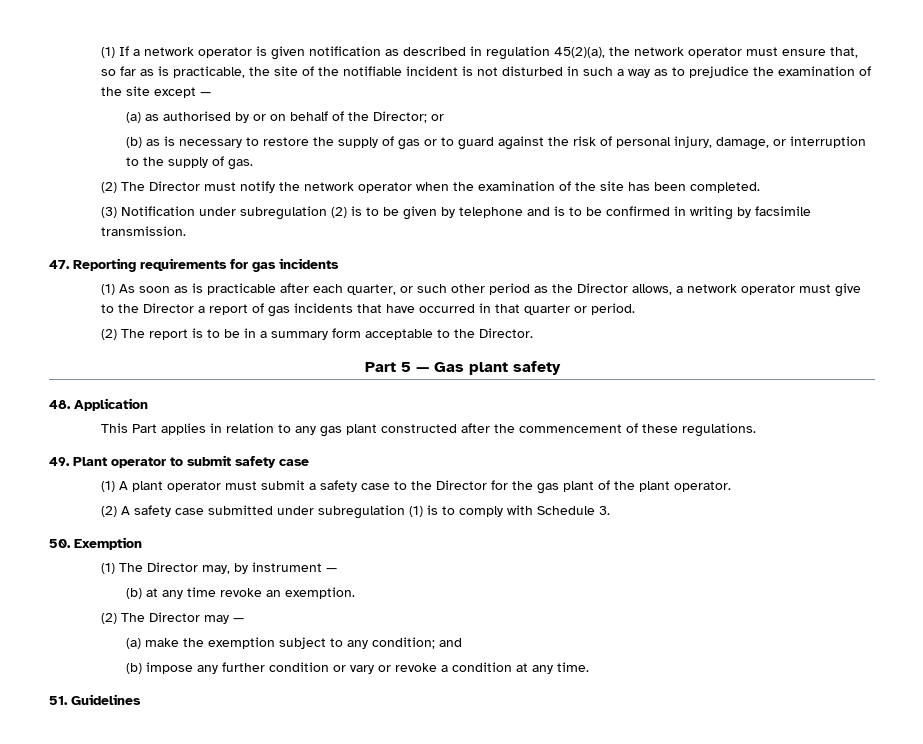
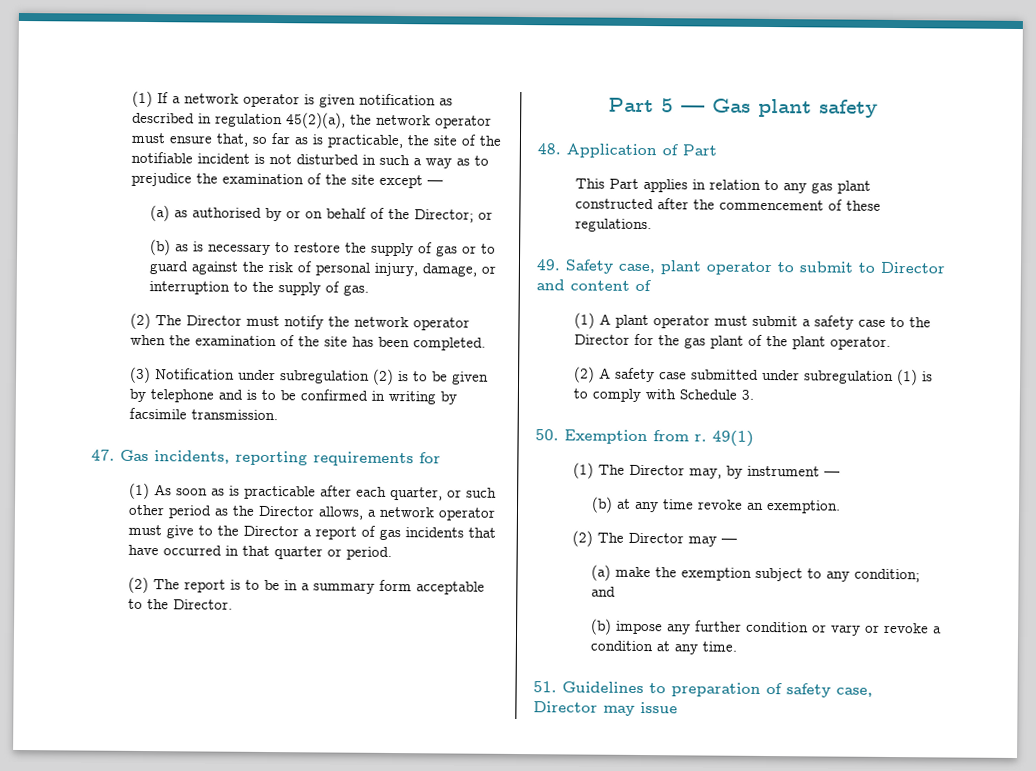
[73,258,136,272] Reporting -> [120,449,308,466] Gas incidents, reporting
[252,258,339,272] gas incidents -> (441, 458) none
(148, 404) none -> [662,144,717,156] of Part
[73,455,309,468] Plant operator to submit safety case -> [565,259,946,276] [536,279,652,292] Safety case, plant operator to submit to Director and content of
(142, 543) none -> [653,430,754,447] from r. 49(1)
(141, 699) none -> [649,682,873,698] [533,701,678,716] to preparation of safety case, Director may issue

